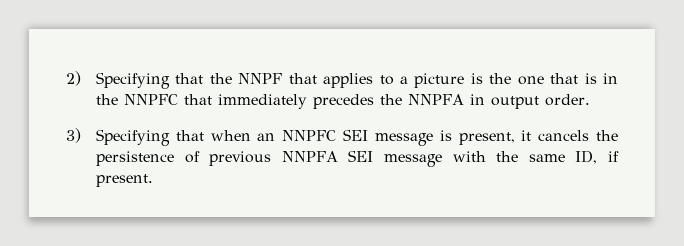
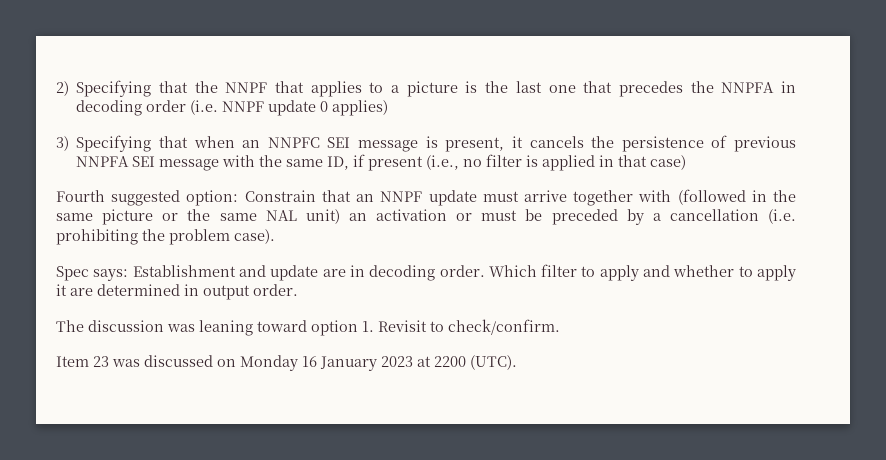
(512, 78) none -> [515,81,542,93] last
[584,73,618,84] [95,94,590,109] is in the NNPFC that immediately precedes the NNPFA in output order. -> [618,81,797,97] [76,100,389,116] precedes the NNPFA in decoding order (i.e. NNPF update 0 applies)
[95,174,153,187] present. -> [368,154,687,171] [56,189,796,206] [56,209,796,225] [56,229,275,245] [56,264,796,281] [56,284,298,300] [56,319,560,336] [56,355,517,371] present (i.e., no filter is applied in that case) // Fourth suggested option: Constrain that an NNPF update must arrive together with (followed in the same picture or the same NAL unit) an activation or must be preceded by a cancellation (i.e. prohibiting the problem case). // Spec says: Establishment and update are in decoding order. Which filter to apply and whether to apply it are determined in output order. // The discussion was leaning toward option 1. Revisit to check/confirm. // Item 23 was discussed on Monday 16 January 2023 at 2200 (UTC).

